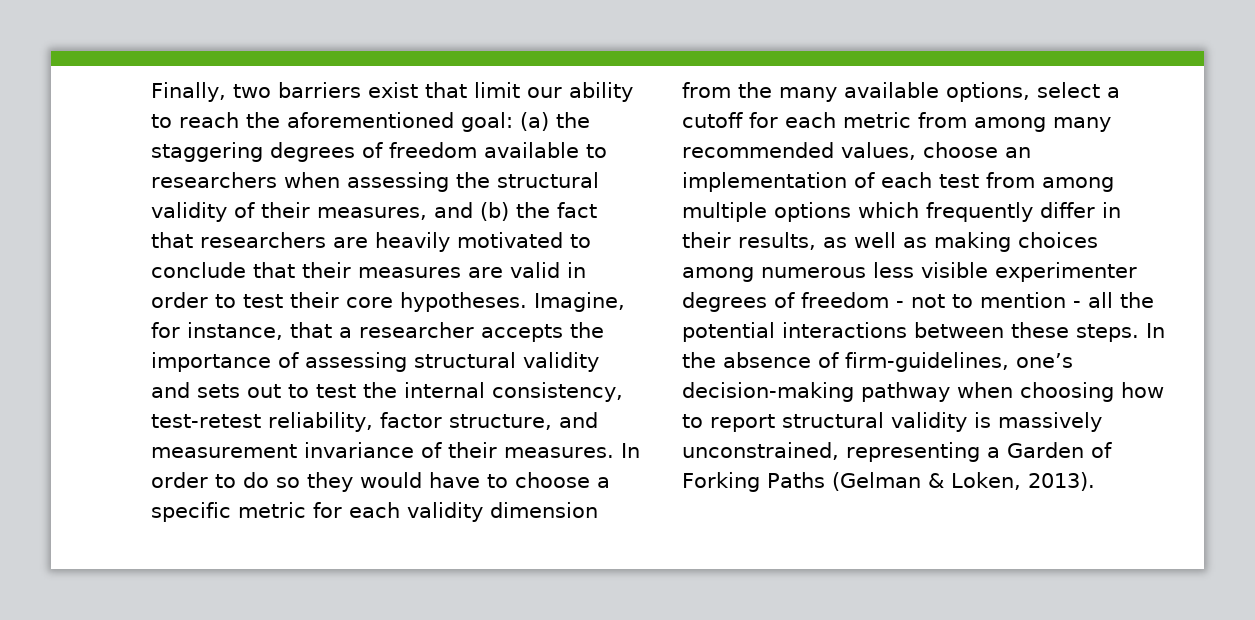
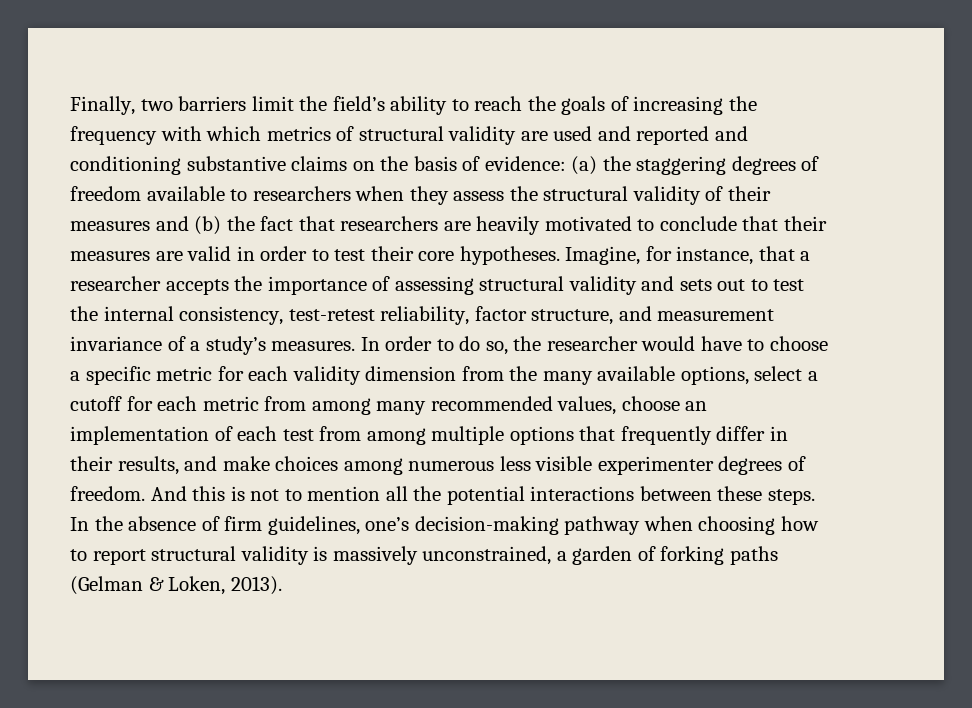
[367,82,633,102] [151,112,513,132] exist that limit our ability to reach the aforementioned goal: -> [251,96,757,115] [70,126,748,145] [70,156,566,175] limit the field’s ability to reach the goals of increasing the frequency with which metrics of structural validity are used and reported and conditioning substantive claims on the basis of evidence:
[347,172,449,192] assessing -> [409,186,505,205] they assess
[317,207,427,220] measures, -> [70,221,150,231] measures
[448,442,497,458] their -> [190,336,266,355] a study’s
[276,472,353,492] so they -> [485,336,638,355] so, the researcher
[858,202,919,218] which -> [579,426,616,441] that
[823,232,1011,252] as well as making -> [184,456,270,471] and make
[801,292,904,308] freedom - -> [70,486,245,501] freedom. And this is
[1073,301,1081,308] - -> (381, 493) none
[845,352,1009,372] firm-guidelines, -> [224,516,360,535] firm guidelines,
[846,442,1112,462] [682,472,825,492] representing a Garden of Forking Paths -> [556,546,778,565] a garden of forking paths

